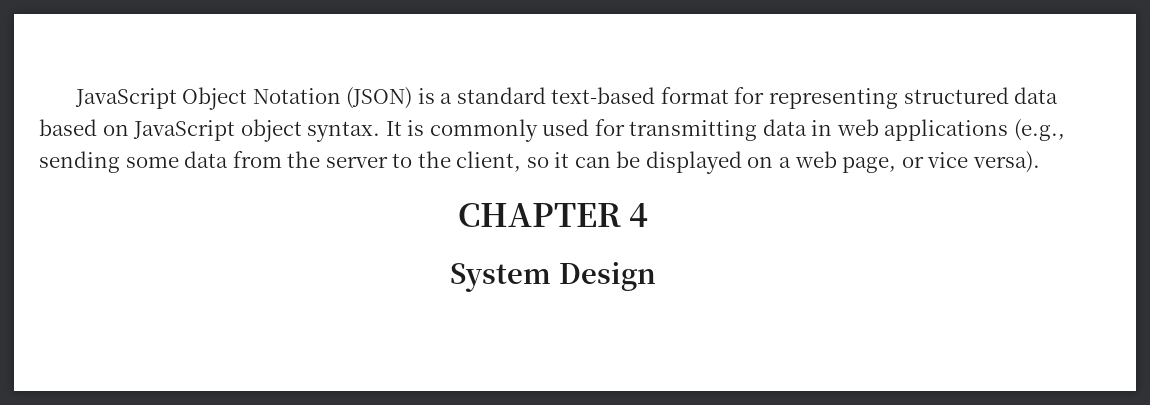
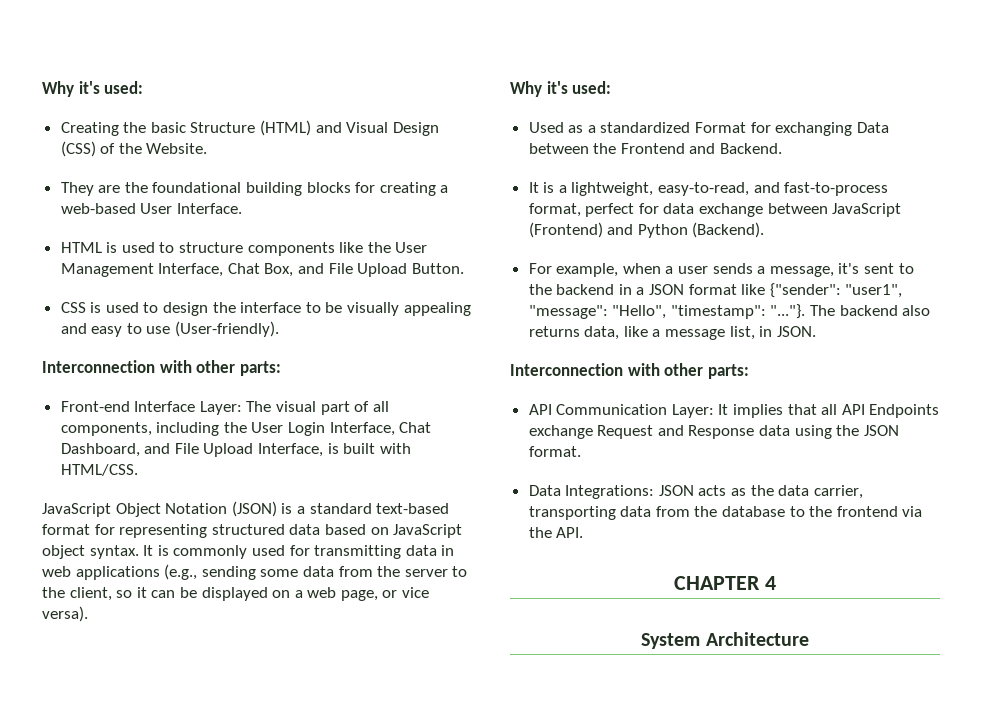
(74, 98) none -> [42,81,144,97] [60,120,439,136] [60,141,208,157] [60,182,449,196] [60,203,242,214] [60,242,428,256] [60,263,464,277] [60,302,471,316] [60,321,280,337] [42,360,281,376] [60,401,389,415] [60,422,432,436] [60,443,411,457] [60,464,138,476] Why it's used: // Creating the basic Structure (HTML) and Visual Design (CSS) of the Website. // They are the foundational building blocks for creating a web-based User Interface. // HTML is used to structure components like the User Management Interface, Chat Box, and File Upload Button. // CSS is used to design the interface to be visually appealing and easy to use (User-friendly). // Interconnection with other parts: // Front-end Interface Layer: The visual part of all components, including the User Login Interface, Chat Dashboard, and File Upload Interface, is built with HTML/CSS. //
(1040, 162) none -> [510,81,612,97] [528,122,889,136] [528,143,783,154] [528,182,889,196] [528,203,902,217] [528,222,765,238] [528,263,914,277] [528,283,903,298] [528,304,931,319] [528,326,816,340] [510,363,749,379] [528,404,940,418] [528,425,899,439] [528,446,581,457] [528,485,863,499] [528,506,923,520] [528,527,584,538] // Why it's used: // Used as a standardized Format for exchanging Data between the Frontend and Backend. // It is a lightweight, easy-to-read, and fast-to-process format, perfect for data exchange between JavaScript (Frontend) and Python (Backend). // For example, when a user sends a message, it's sent to the backend in a JSON format like {"sender": "user1", "message": "Hello", "timestamp": "..."}. The backend also returns data, like a message list, in JSON. // Interconnection with other parts: // API Communication Layer: It implies that all API Endpoints exchange Request and Response data using the JSON format. // Data Integrations: JSON acts as the data carrier, transporting data from the database to the frontend via the API.
[558,262,656,291] Design -> [705,632,809,646] Architecture

